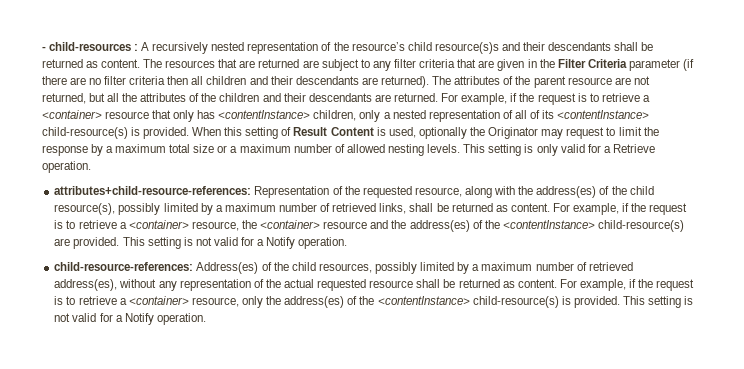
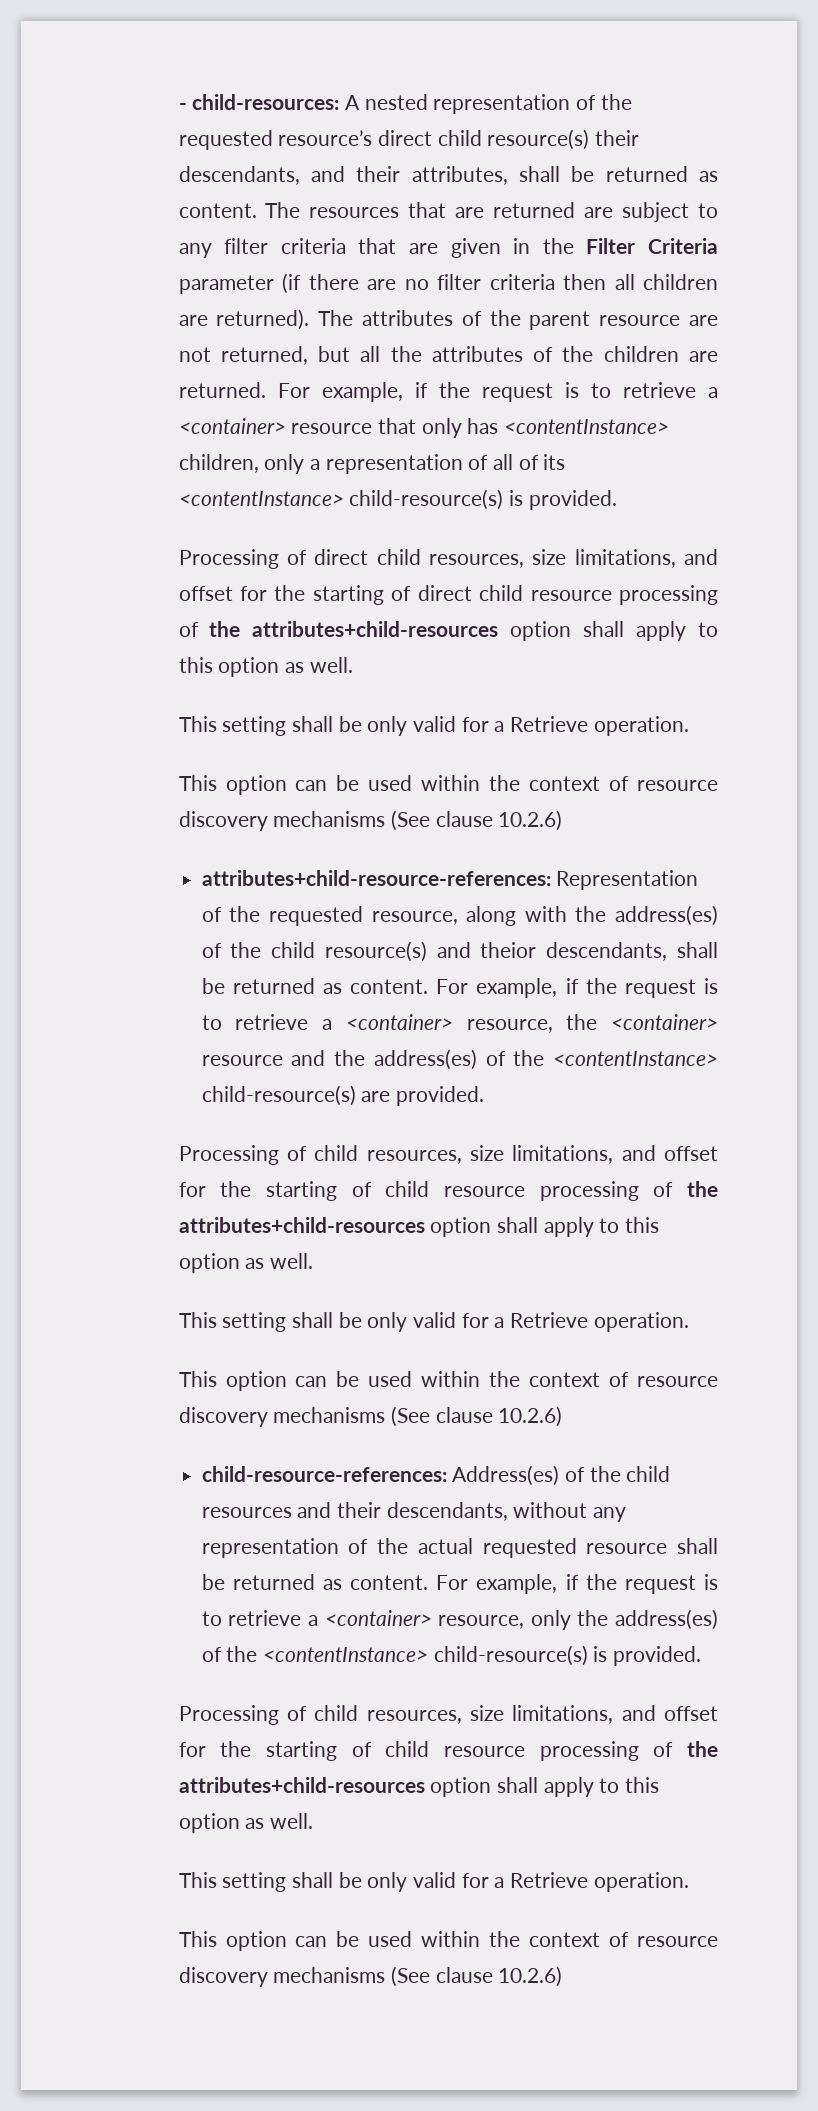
[48,42,612,54] child-resources : A recursively nested representation of the resource’s child resource(s)s and their descendants -> [192,94,632,114] [178,129,639,150] [178,166,508,185] child-resources: A nested representation of the requested resource’s direct child resource(s) their descendants, and their attributes,
[249,76,359,85] and their descendants -> (718, 282) none
[262,93,372,102] and their descendants -> (679, 354) none
[392,110,426,119] nested -> (320, 464) none
[192,127,659,139] [41,144,655,156] [41,161,91,173] When this setting of Result Content is used, optionally the Originator may request to limit the response by a maximum total size or a maximum number of allowed nesting levels. This setting is only valid for a Retrieve operation. -> [178,549,718,569] [178,585,718,605] [178,621,719,641] [178,657,353,677] [178,716,689,736] [178,775,718,795] [178,810,563,831] // Processing of direct child resources, size limitations, and offset for the starting of direct child resource processing of the attributes+child-resources option shall apply to this option as well. // This setting shall be only valid for a Retrieve operation. // This option can be used within the context of resource discovery mechanisms (See clause 10.2.6)
[54,203,407,215] resource(s), possibly limited by a maximum number of retrieved links, -> [324,941,668,962] resource(s) and theior descendants,
[122,237,348,249] This setting is not valid for a Notify operation. -> [178,1145,718,1165] [178,1181,718,1201] [178,1217,659,1237] [178,1253,313,1273] [178,1312,689,1332] [178,1371,718,1391] [178,1406,563,1427] // Processing of child resources, size limitations, and offset for the starting of child resource processing of the attributes+child-resources option shall apply to this option as well. // This setting shall be only valid for a Retrieve operation. // This option can be used within the context of resource discovery mechanisms (See clause 10.2.6)
[318,262,633,274] [54,279,118,291] resources, possibly limited by a maximum number of retrieved address(es), -> [201,1502,508,1521] resources and their descendants,
[622,296,694,308] [54,313,206,325] This setting is not valid for a Notify operation. -> [178,1705,718,1725] [178,1741,718,1761] [178,1777,659,1797] [178,1813,313,1833] [178,1872,689,1892] [178,1931,718,1951] [178,1966,563,1987] // Processing of child resources, size limitations, and offset for the starting of child resource processing of the attributes+child-resources option shall apply to this option as well. // This setting shall be only valid for a Retrieve operation. // This option can be used within the context of resource discovery mechanisms (See clause 10.2.6)

